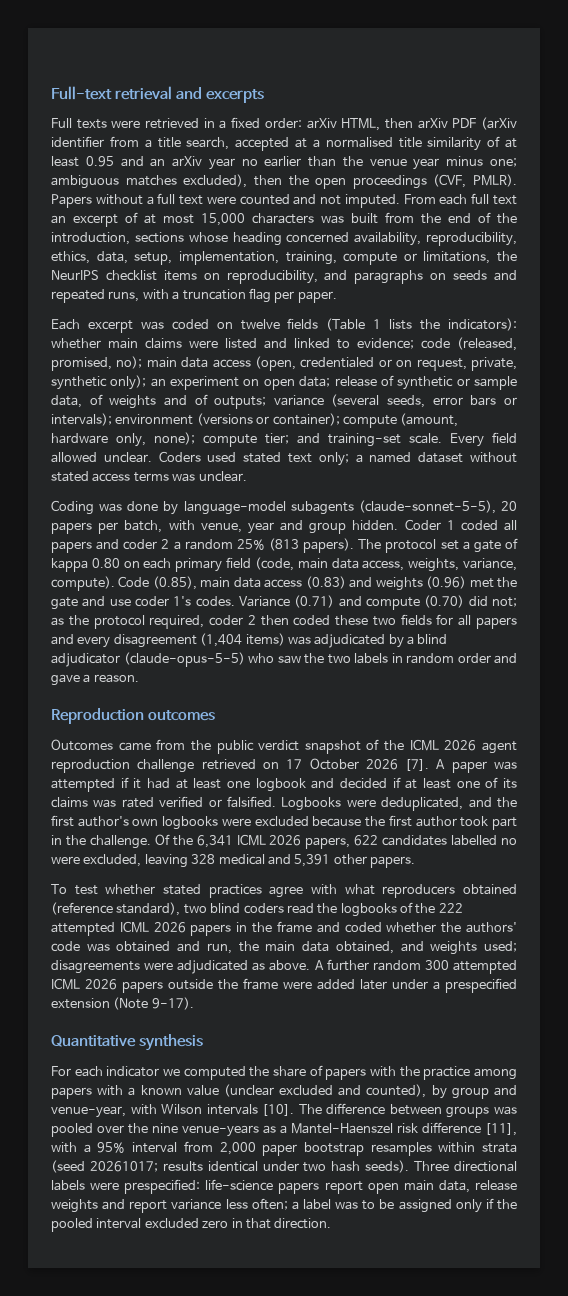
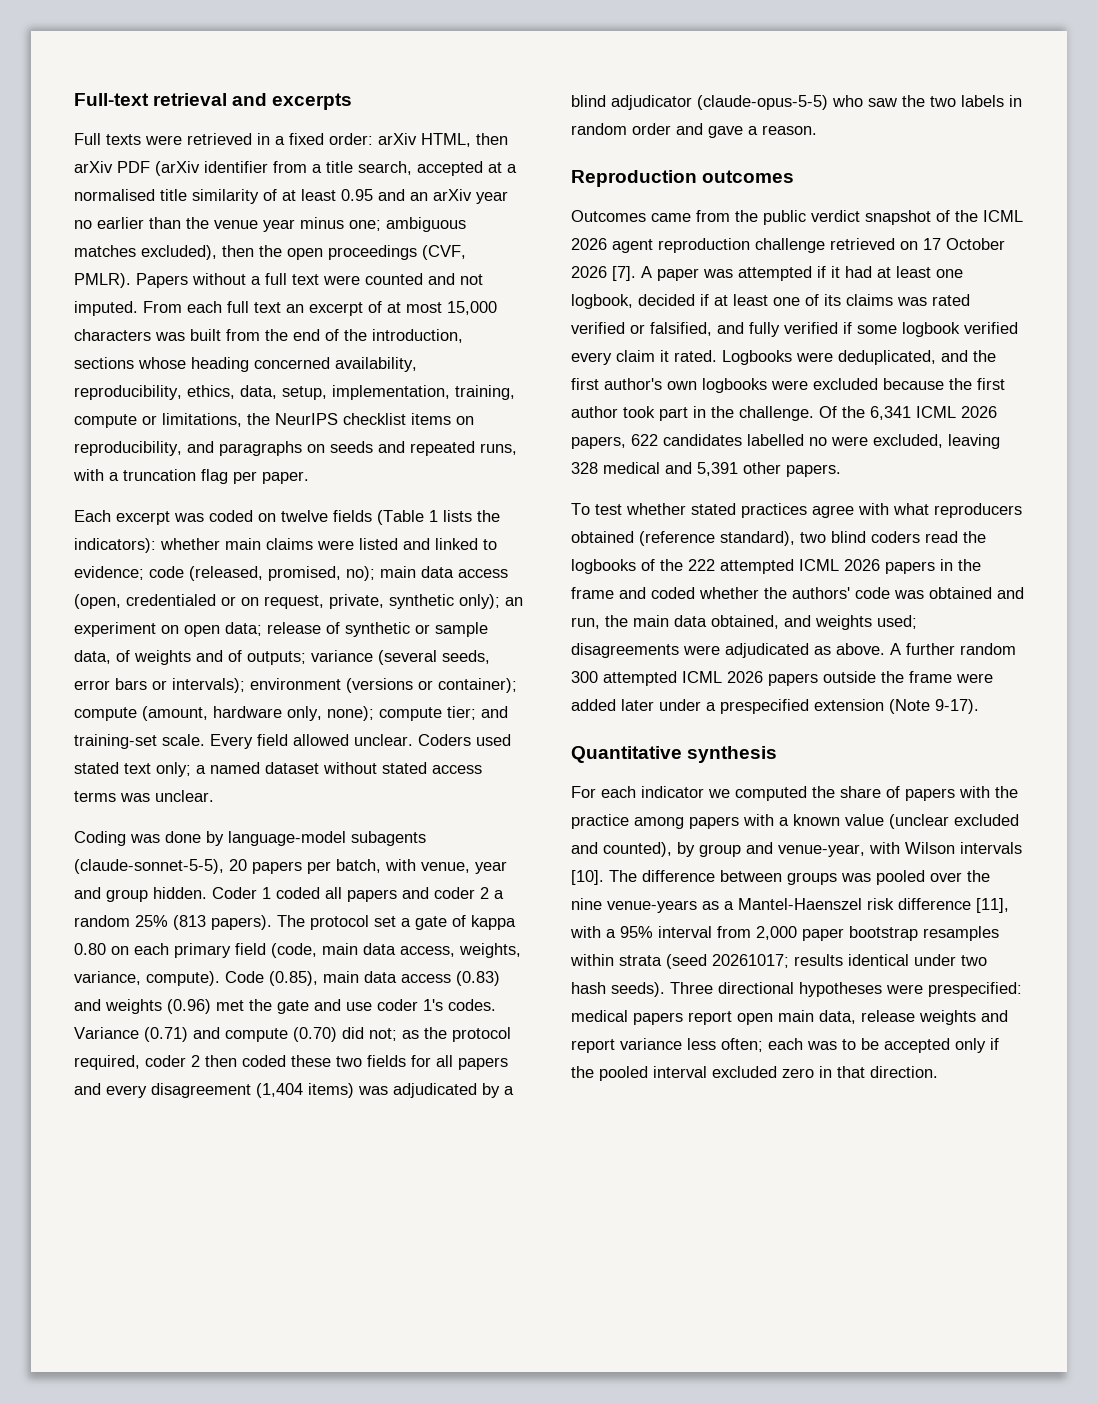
[255,778,335,792] logbook and -> [571,294,633,309] logbook,
[227,796,276,808] falsified. -> [650,322,1018,337] [571,350,717,365] falsified, and fully verified if some logbook verified every claim it rated.
[51,1180,85,1191] labels -> [799,982,882,997] hypotheses
[205,1179,274,1191] life-science -> [571,1010,628,1022] medical
[291,1199,331,1210] a label -> [768,1038,803,1050] each
[398,1199,452,1213] assigned -> [884,1038,950,1053] accepted

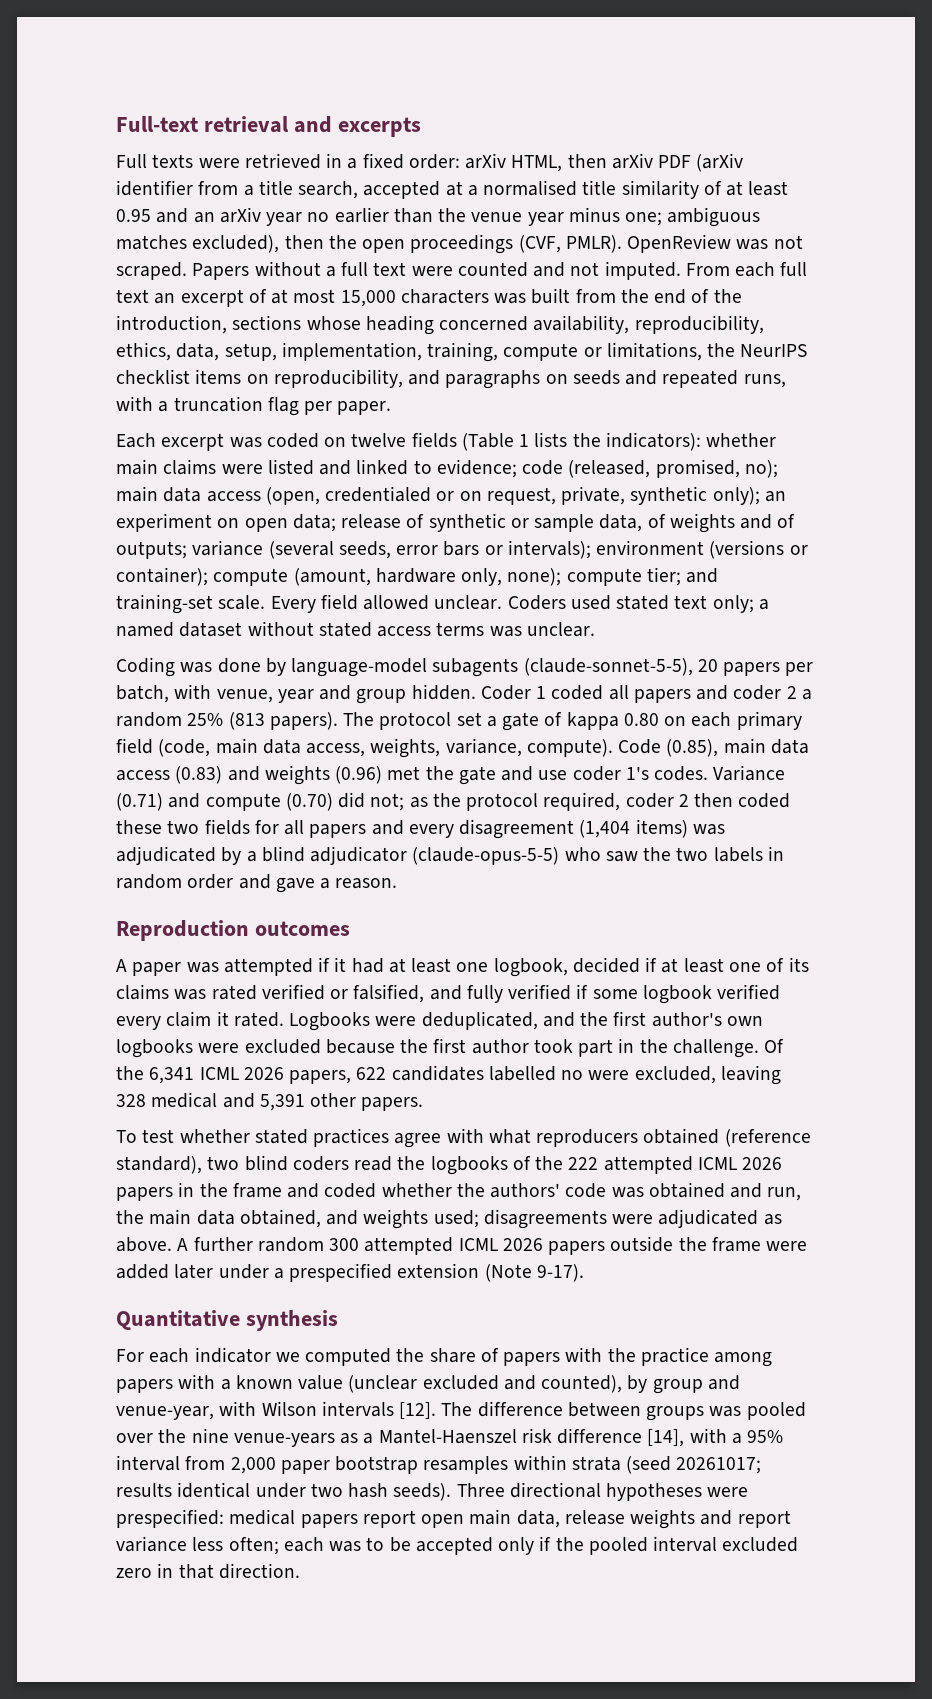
(131, 280) none -> [627,234,803,253] [116,262,187,280] OpenReview was not scraped.
[571,210,1023,225] [571,238,1005,253] [571,266,636,281] Outcomes came from the public verdict snapshot of the ICML 2026 agent reproduction challenge retrieved on 17 October 2026 [7]. -> (350, 928) none
[571,870,604,885] [10]. -> [399,1402,437,1419] [12].
[976,898,1009,913] [11], -> [647,1429,685,1447] [14],

